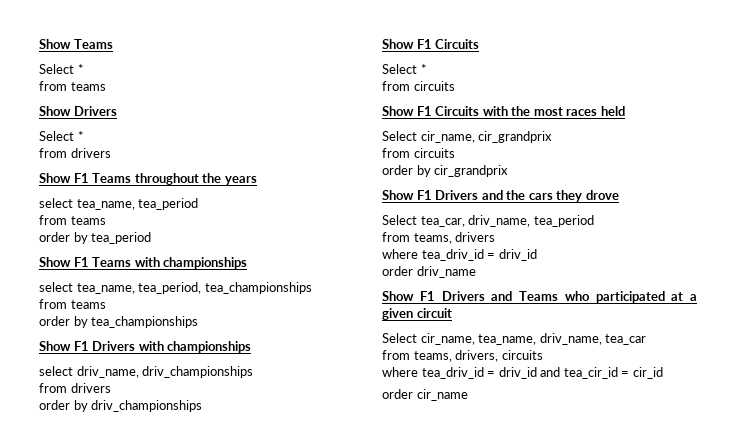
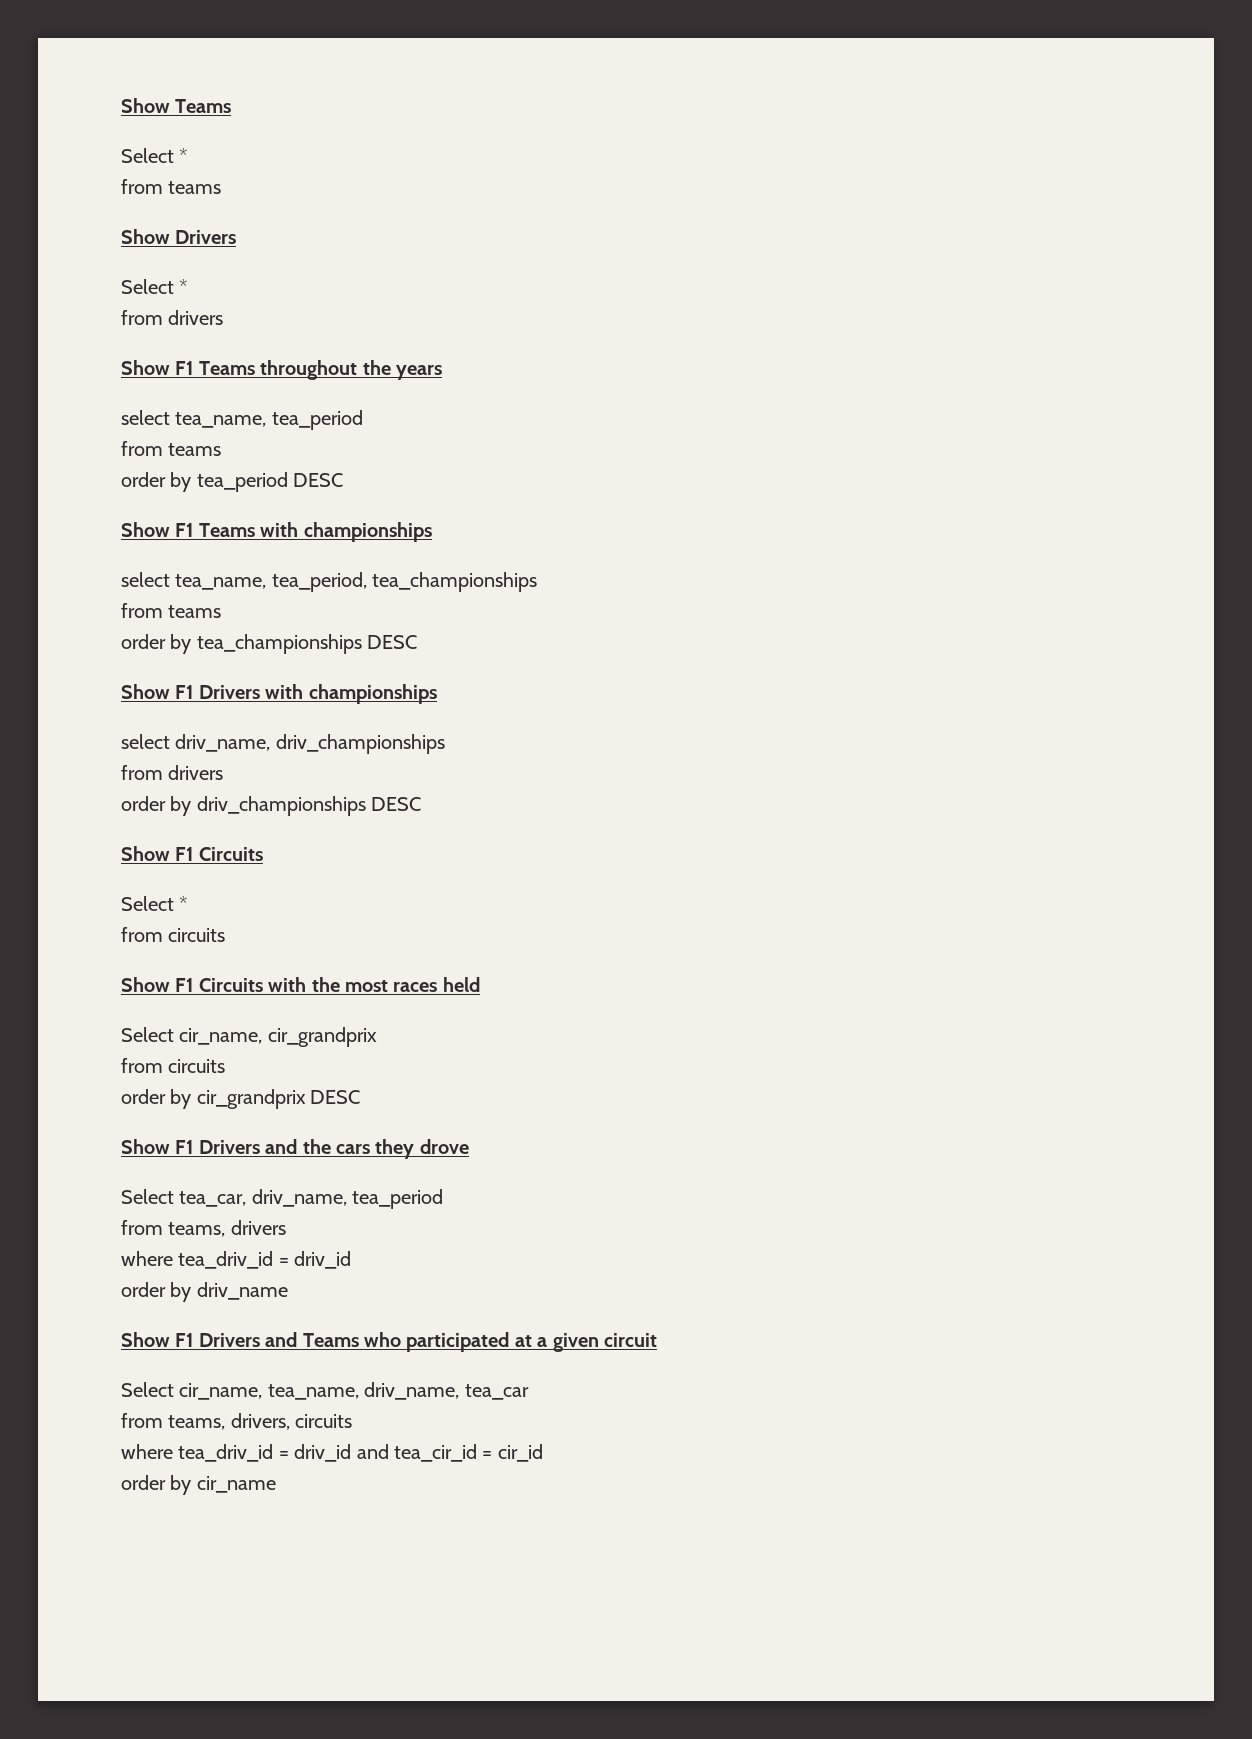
(152, 238) none -> [293,473,344,487] DESC
(199, 322) none -> [367,635,418,649] DESC
(203, 406) none -> [371,797,422,811] DESC
(509, 171) none -> [310,1090,361,1104] DESC
(413, 271) none -> [170,1282,192,1302] by
(413, 394) none -> [170,1475,192,1495] by

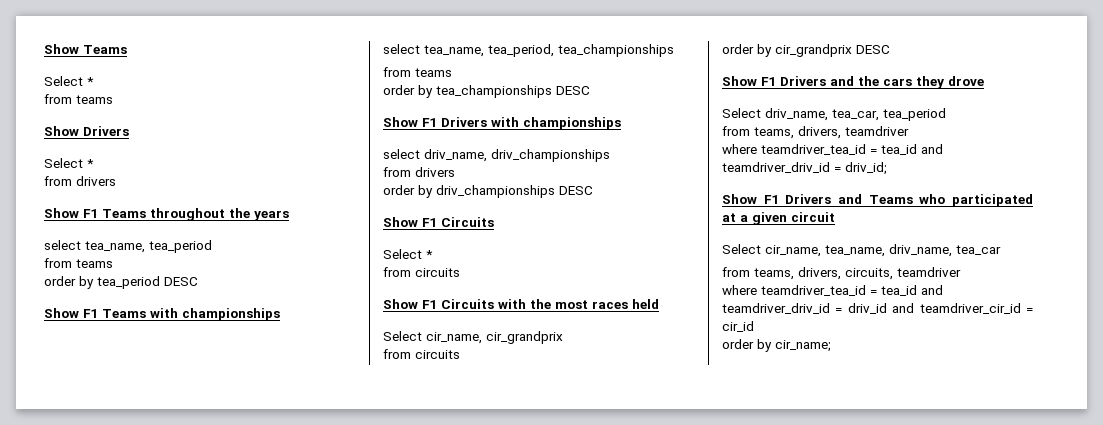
[179,1189,347,1207] tea_car, driv_name, -> [765,108,879,121] driv_name, tea_car,
[230,1220,286,1235] [121,1251,352,1269] [121,1282,288,1302] drivers // where tea_driv_id = driv_id // order by driv_name -> [798,126,909,139] [722,144,943,155] [722,162,887,175] drivers, teamdriver // where teamdriver_tea_id = tea_id and teamdriver_driv_id = driv_id;
[295,1414,353,1428] [121,1444,274,1462] circuits // where tea_driv_id -> [845,267,961,280] [722,285,943,296] [722,303,830,314] circuits, teamdriver // where teamdriver_tea_id = tea_id and teamdriver_driv_id
[394,1444,477,1462] tea_cir_id -> [919,303,1021,314] teamdriver_cir_id
[196,1476,276,1493] cir_name -> [775,340,831,352] cir_name;

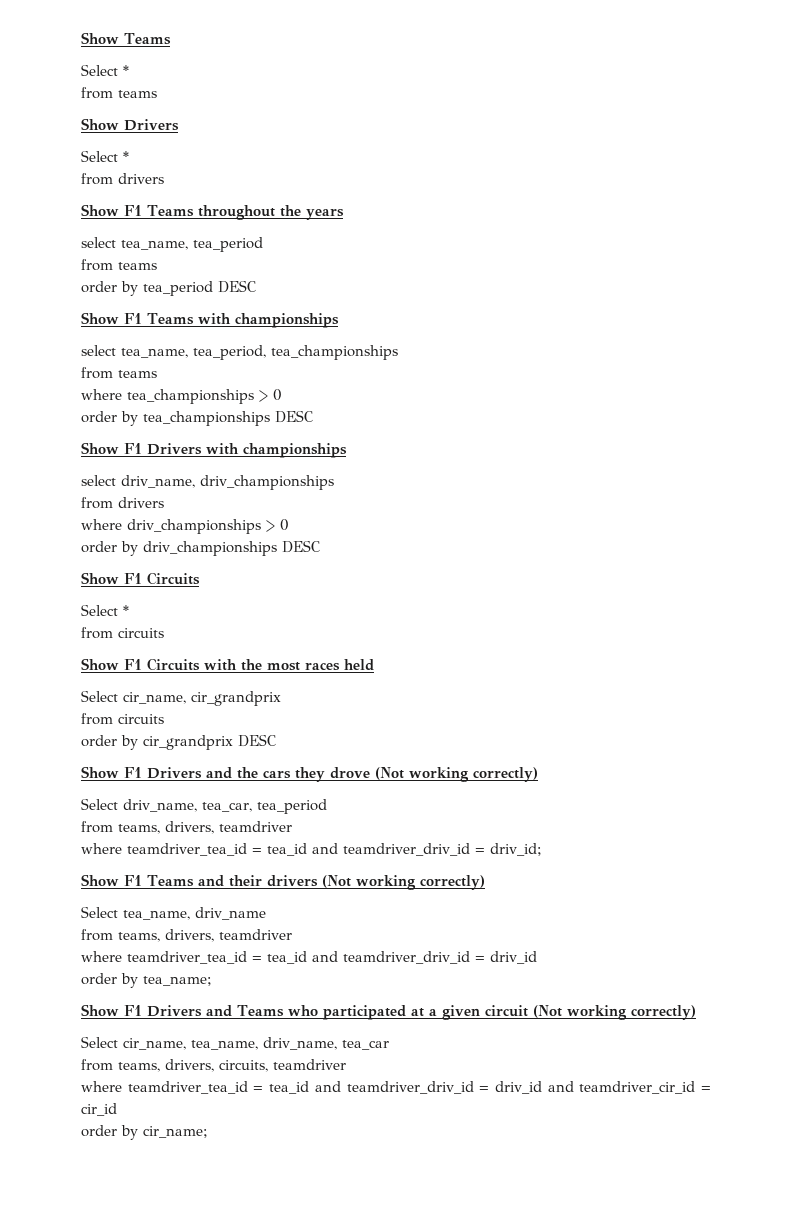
(452, 72) none -> [81,389,282,404] // where tea_championships > 0
(455, 172) none -> [81,519,289,534] // where driv_championships > 0
(984, 81) none -> [375,767,538,782] (Not working correctly)
(887, 168) none -> [81,874,485,890] [81,906,266,920] [81,929,292,942] [81,951,537,964] [81,973,212,988] // Show F1 Teams and their drivers (Not working correctly) // Select tea_name, driv_name // from teams, drivers, teamdriver // where teamdriver_tea_id = tea_id and teamdriver_driv_id = driv_id // order by tea_name;
(835, 217) none -> [532,1005,696,1020] (Not working correctly)

